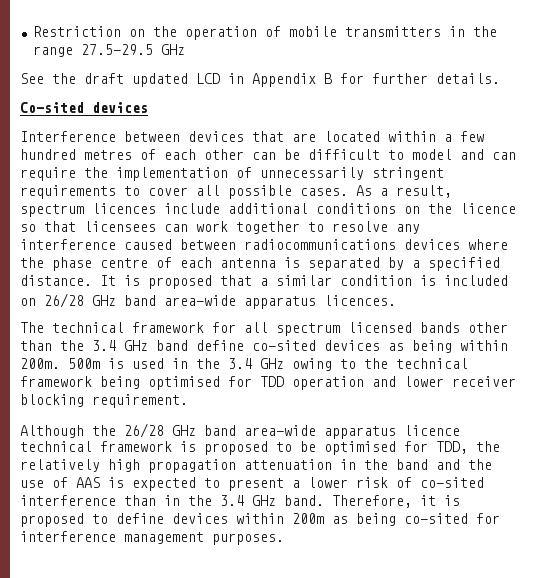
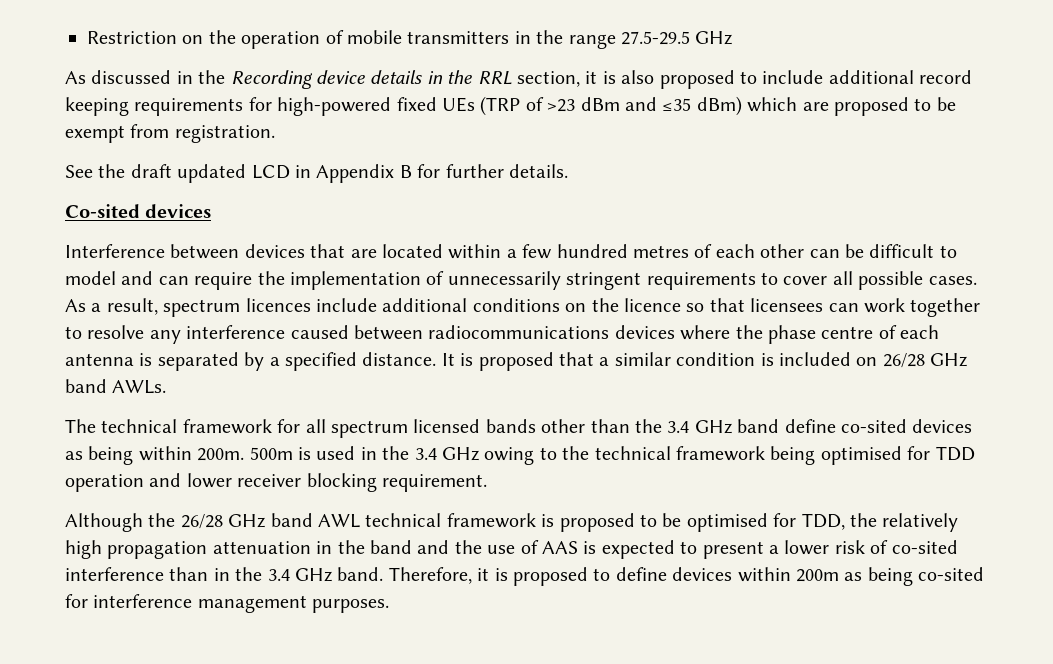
(185, 49) none -> [65,70,973,89] [65,96,956,116] [65,124,275,143] // As discussed in the Recording device details in the RRL section, it is also proposed to include additional record keeping requirements for high-powered fixed UEs (TRP of >23 dBm and ≤35 dBm) which are proposed to be exempt from registration.
[164,295,396,309] area-wide apparatus licences. -> [112,380,167,394] AWLs.
[244,425,460,439] area-wide apparatus licence -> [318,514,360,528] AWL

